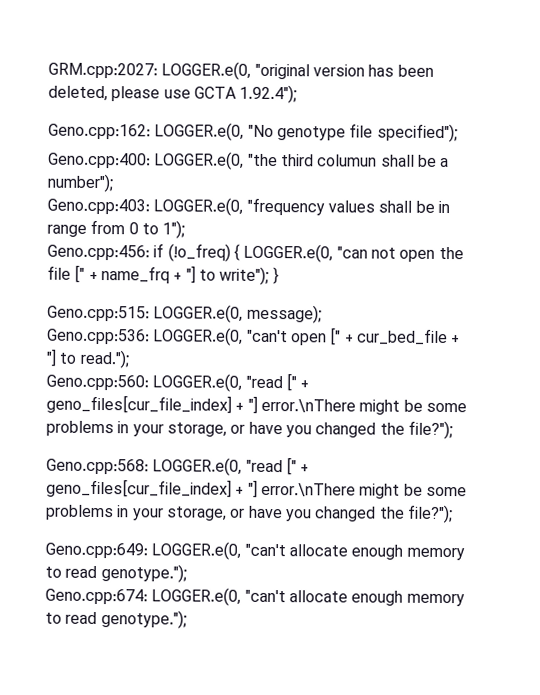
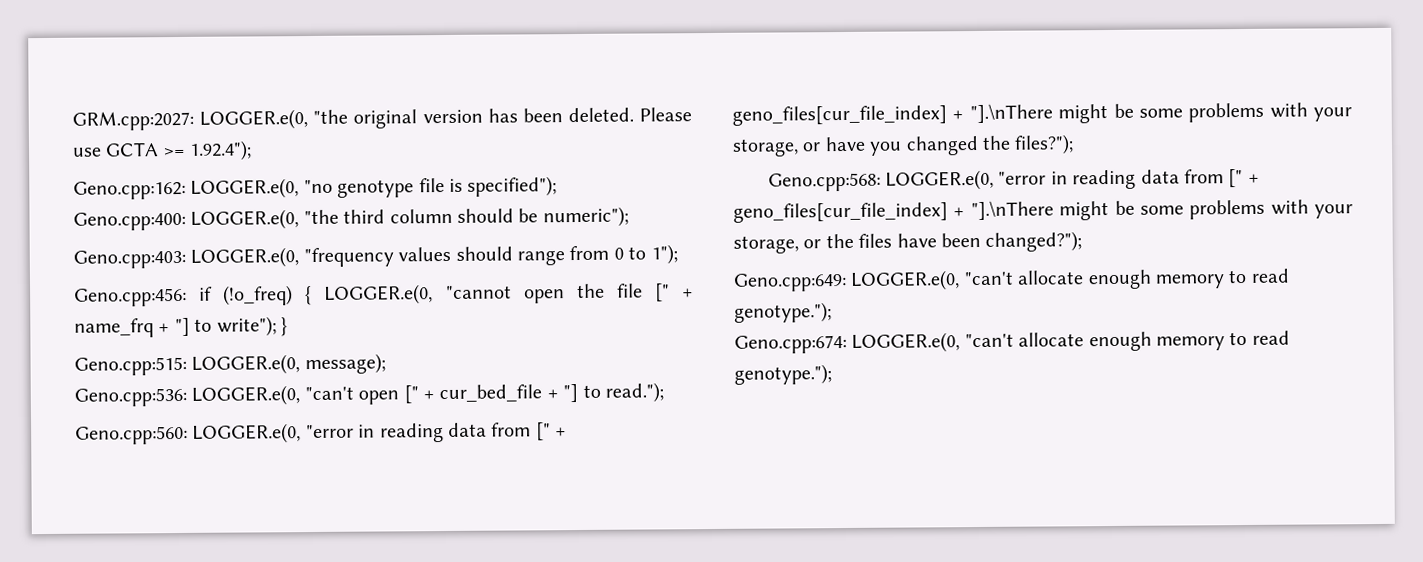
[254,63,310,80] "original -> [313,109,418,129] "the original
[48,85,161,102] deleted, please -> [567,107,692,123] deleted. Please
(237, 92) none -> [162,147,186,157] >=
[247,124,274,138] "No -> [303,179,333,194] "no
(374, 130) none -> [448,178,463,192] is
[317,154,450,168] [47,173,113,193] columun shall be a number"); -> [389,206,629,228] column should be numeric");
[378,200,450,214] shall be in -> [455,246,513,261] should
[336,246,396,259] "can not -> [445,285,512,299] "cannot
[245,373,310,392] [46,394,467,415] [46,420,453,440] "read [" + geno_files[cur_file_index] + "] error.\nThere might be some problems in your storage, or have you changed the file?"); -> [305,422,568,443] [732,102,1352,126] [732,134,1075,157] "error in reading data from [" + geno_files[cur_file_index] + "].\nThere might be some problems with your storage, or have you changed the files?");
[245,457,310,476] [46,478,467,499] [46,504,453,524] "read [" + geno_files[cur_file_index] + "] error.\nThere might be some problems in your storage, or have you changed the file?"); -> [998,169,1260,190] [733,199,1353,223] [733,231,1083,254] "error in reading data from [" + geno_files[cur_file_index] + "].\nThere might be some problems with your storage, or the files have been changed?");

